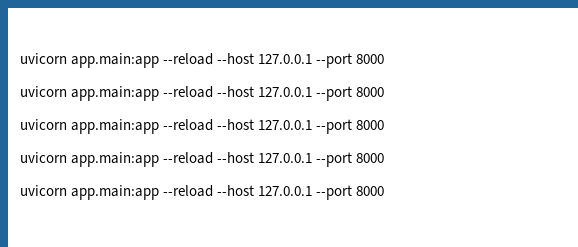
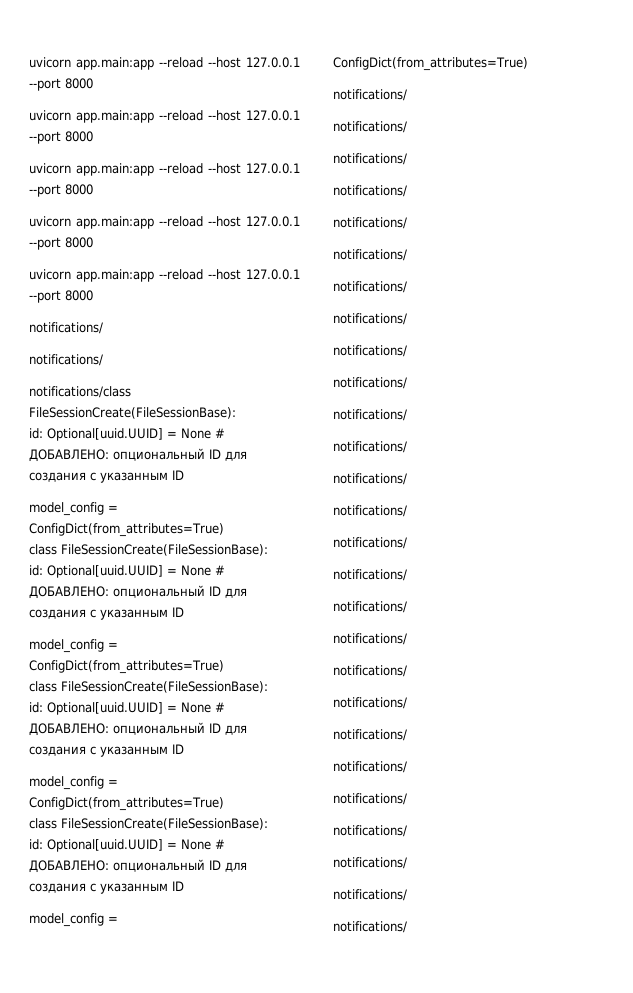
(385, 191) none -> [29,322,103,334] [29,354,103,366] [29,386,131,398] [29,407,236,419] [29,428,225,441] [29,448,247,462] [29,470,184,483] [29,502,118,516] [29,523,224,537] [29,544,268,556] [29,565,225,578] [29,585,247,599] [29,607,184,620] [29,639,118,653] [29,660,224,674] [29,681,268,693] [29,702,225,715] [29,722,247,736] [29,744,184,757] [29,776,118,790] [29,797,224,811] [29,818,268,830] [29,839,225,852] [29,859,247,873] [29,881,184,894] [29,913,118,927] [333,57,528,71] [333,89,407,101] [333,121,407,133] [333,153,407,165] [333,185,407,197] [333,217,407,229] [333,249,407,261] [333,281,407,293] [333,313,407,325] [333,345,407,357] [333,377,407,389] [333,409,407,421] [333,441,407,453] [333,473,407,485] [333,505,407,517] [333,537,407,549] [333,569,407,581] [333,601,407,613] [333,633,407,645] [333,665,407,677] [333,697,407,709] [333,729,407,741] [333,761,407,773] [333,793,407,805] [333,825,407,837] [333,857,407,869] [333,889,407,901] [333,921,407,933] // notifications/ // notifications/ // notifications/class FileSessionCreate(FileSessionBase): // id: Optional[uuid.UUID] = None # ДОБАВЛЕНО: опциональный ID для создания с указанным ID // model_config = ConfigDict(from_attributes=True) // class FileSessionCreate(FileSessionBase): // id: Optional[uuid.UUID] = None # ДОБАВЛЕНО: опциональный ID для создания с указанным ID // model_config = ConfigDict(from_attributes=True) // class FileSessionCreate(FileSessionBase): // id: Optional[uuid.UUID] = None # ДОБАВЛЕНО: опциональный ID для создания с указанным ID // model_config = ConfigDict(from_attributes=True) // class FileSessionCreate(FileSessionBase): // id: Optional[uuid.UUID] = None # ДОБАВЛЕНО: опциональный ID для создания с указанным ID // model_config = ConfigDict(from_attributes=True) // notifications/ // notifications/ // notifications/ // notifications/ // notifications/ // notifications/ // notifications/ // notifications/ // notifications/ // notifications/ // notifications/ // notifications/ // notifications/ // notifications/ // notifications/ // notifications/ // notifications/ // notifications/ // notifications/ // notifications/ // notifications/ // notifications/ // notifications/ // notifications/ // notifications/ // notifications/ // notifications/

